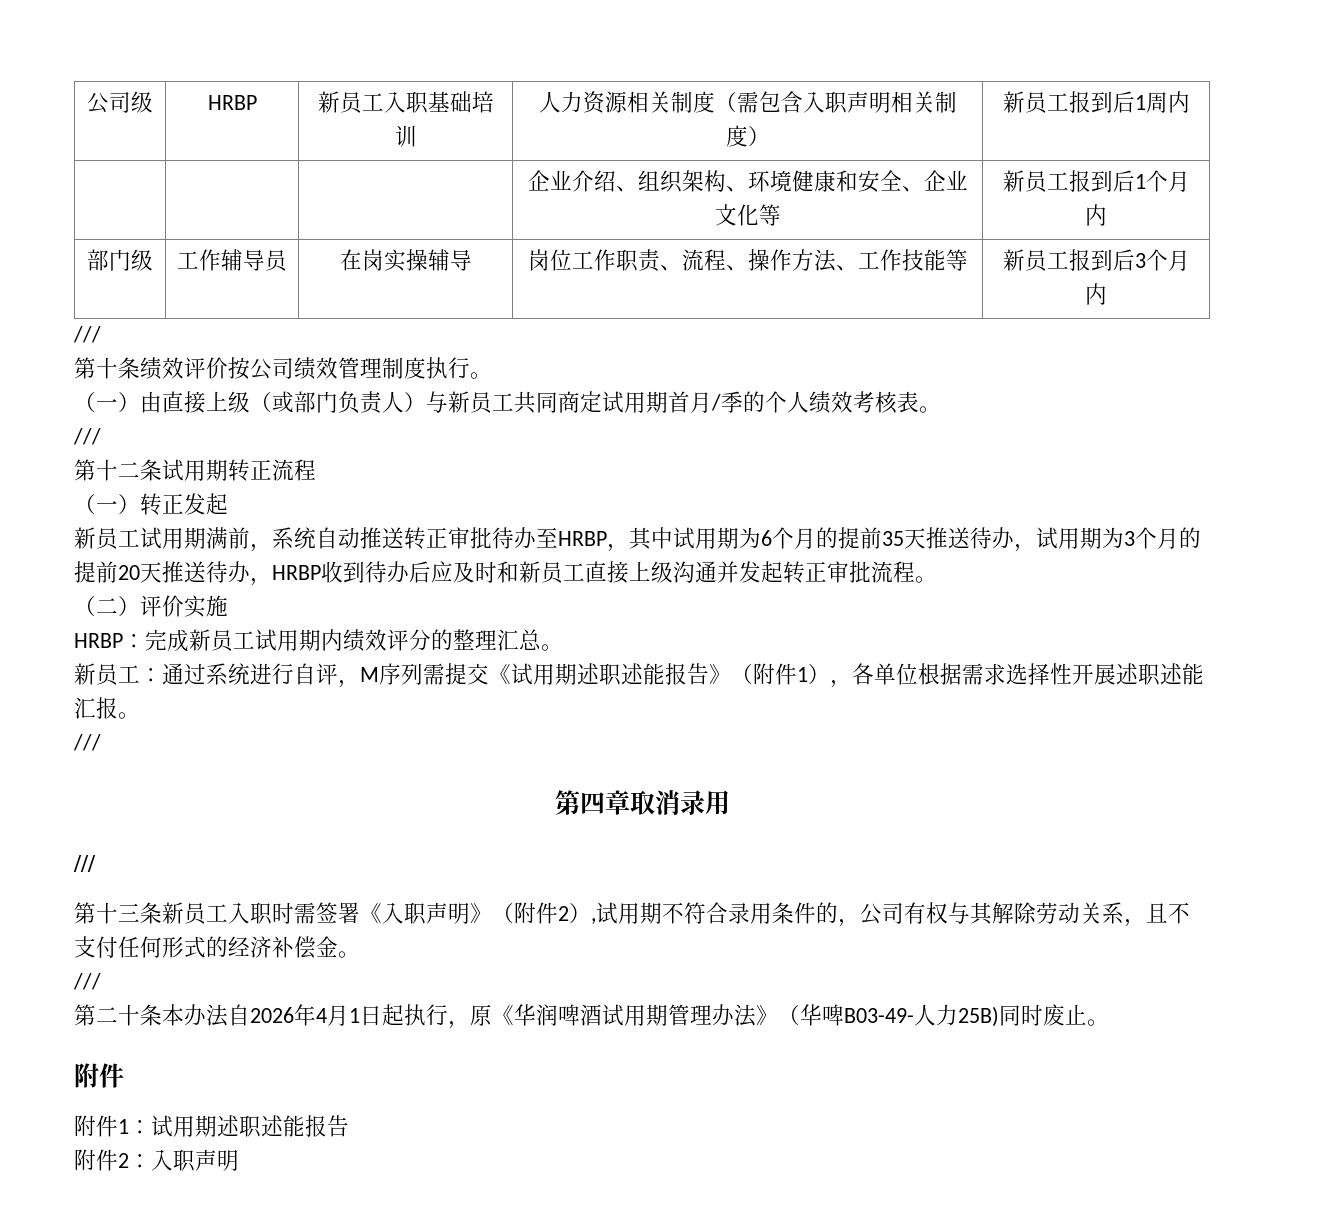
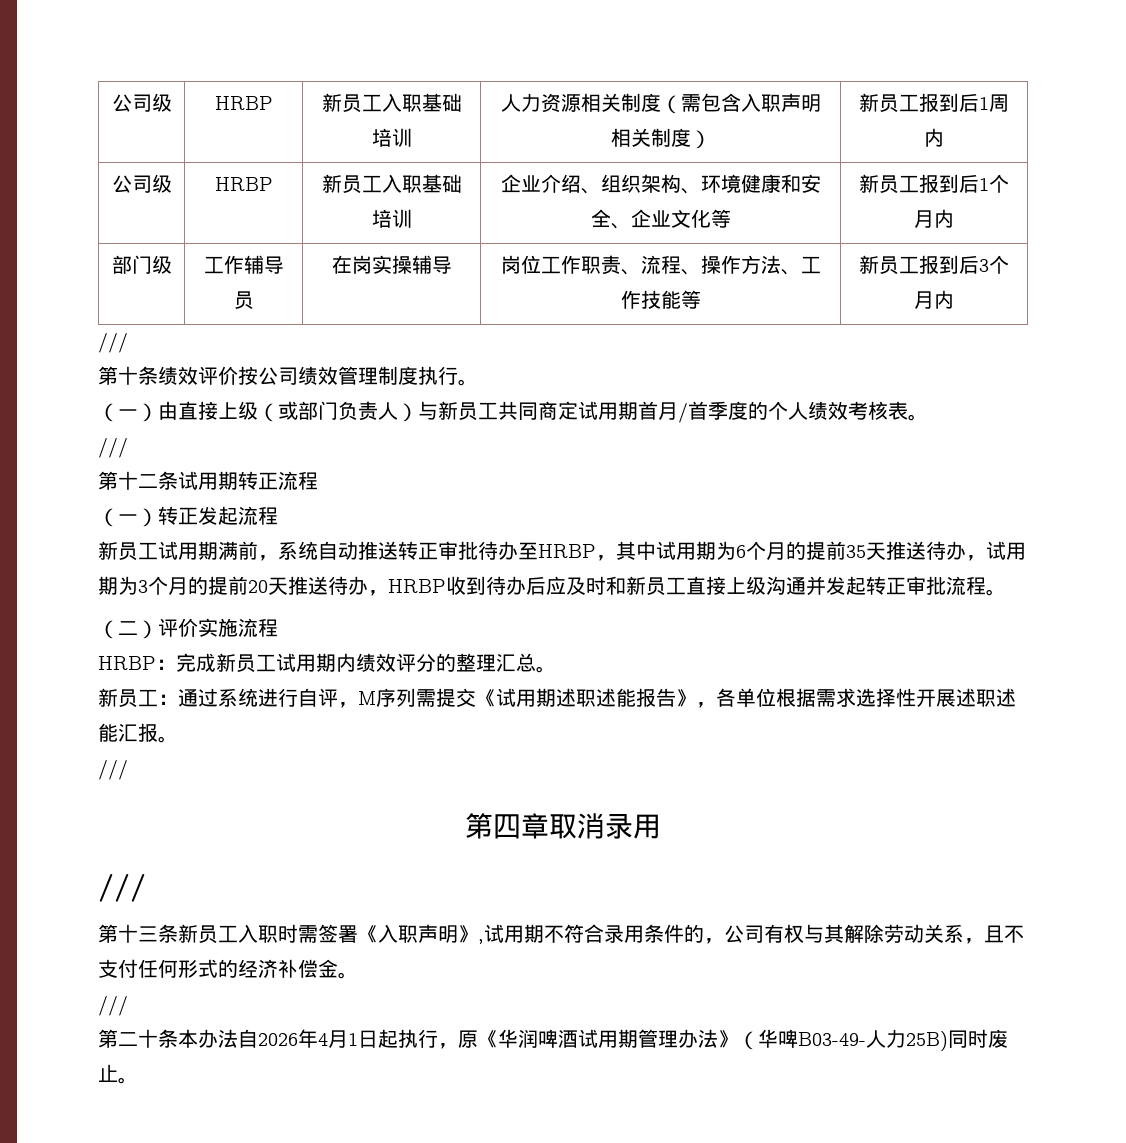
(1190, 102) | | -> [111,174,172,193] [214,177,273,191] [321,174,462,194] [371,209,412,228] 公司级 | HRBP | 新员工入职基础培训
[721,391,743,413] 季 -> [688,401,748,420] 首季度
(228, 504) none -> [238,506,278,525] 流程
(228, 606) none -> [238,618,278,637] 流程
[731,663,830,685] （附件1） -> (696, 698) none
[492,902,591,924] （附件2） -> (478, 934) none
[74,1063,124,1088] [74,1115,349,1138] [74,1149,239,1172] // 附件 // 附件1：试用期述职述能报告 // 附件2：入职声明 -> (138, 1080) none

